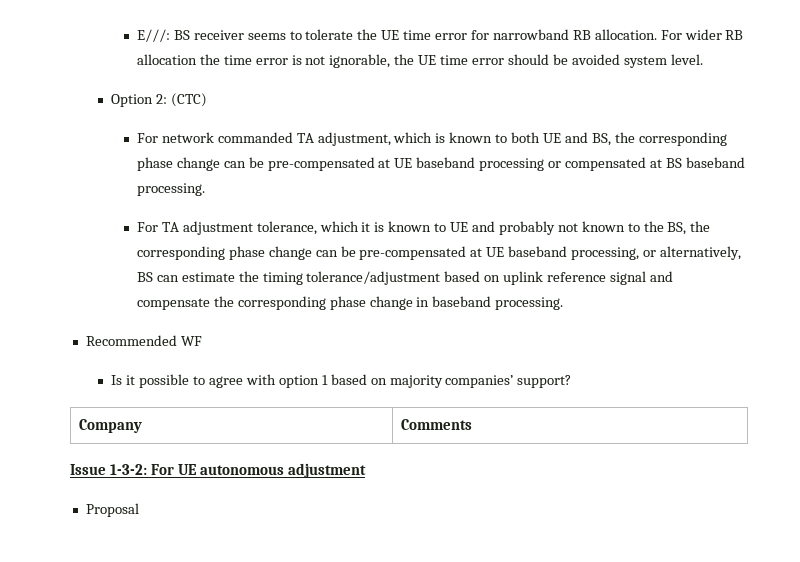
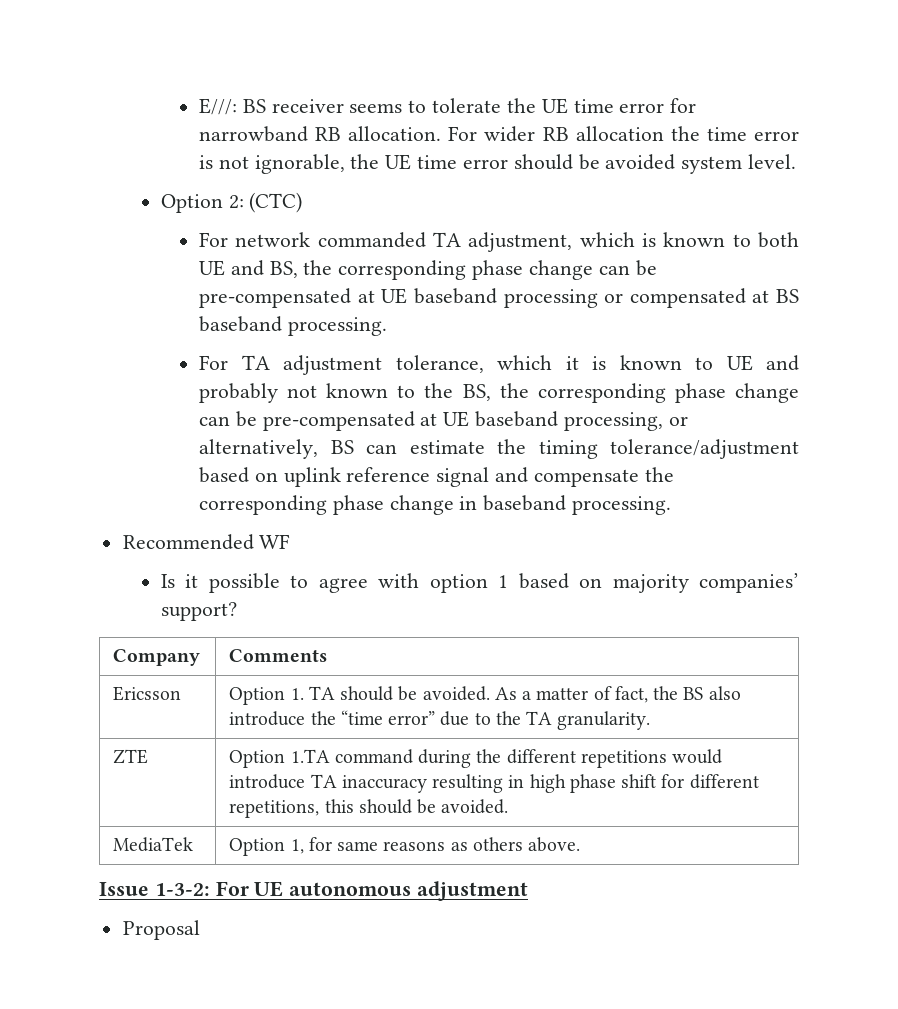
(472, 424) none -> [113,686,182,701] [229,686,741,705] [229,710,651,730] [113,749,149,764] [229,749,723,768] [229,774,759,793] [229,799,509,818] [113,837,194,852] [229,837,581,856] // Ericsson | Option 1. TA should be avoided. As a matter of fact, the BS also introduce the “time error” due to the TA granularity. // ZTE | Option 1.TA command during the different repetitions would introduce TA inaccuracy resulting in high phase shift for different repetitions, this should be avoided. // MediaTek | Option 1, for same reasons as others above.

